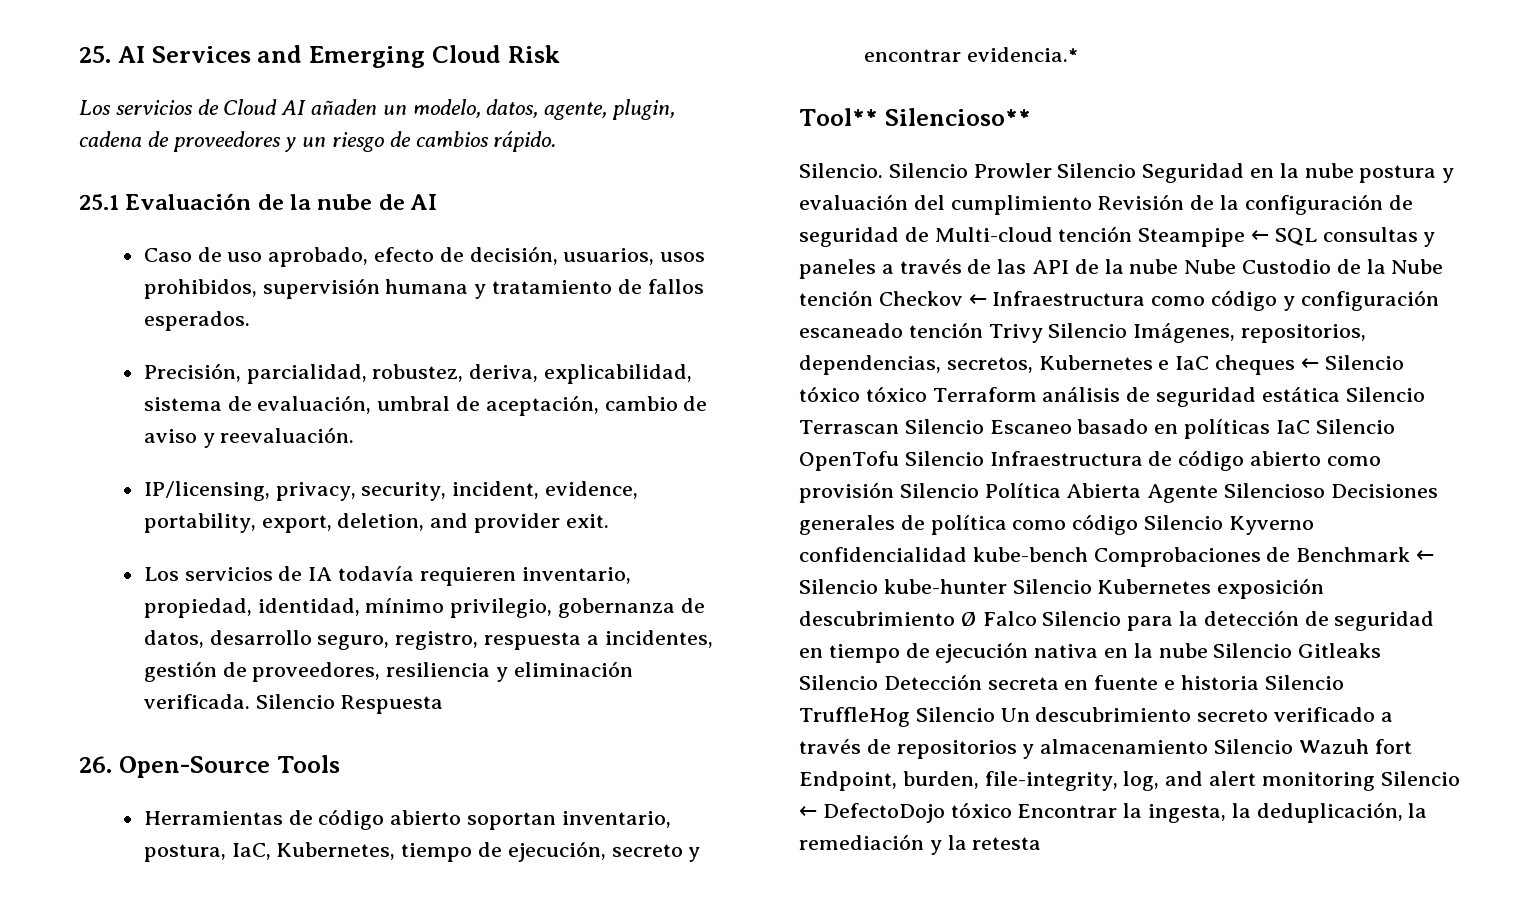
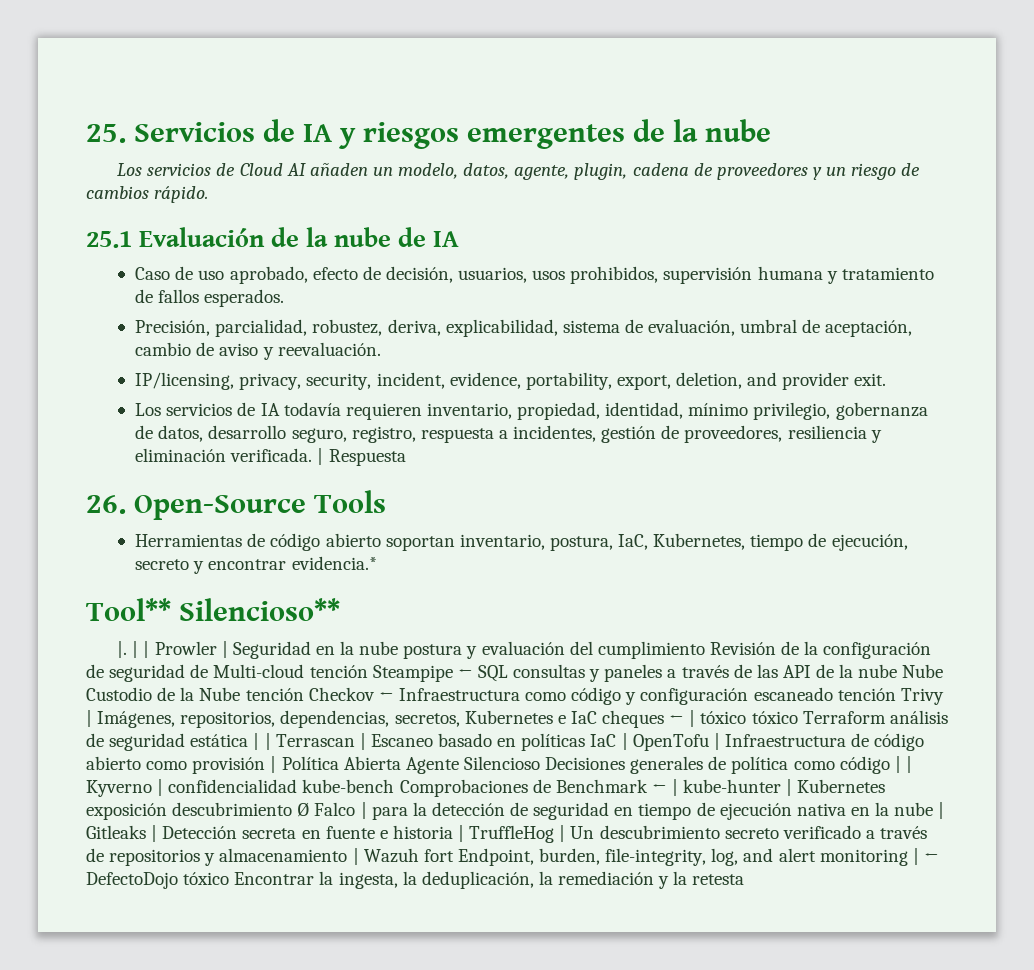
[117,45,560,68] AI Services and Emerging Cloud Risk -> [134,119,771,149] Servicios de IA y riesgos emergentes de la nube
[410,194,438,210] AI -> [433,231,460,247] IA
[255,694,335,709] Silencio -> [317,448,324,465] |
[799,163,1137,178] Silencio. Silencio Prowler Silencio -> [117,641,228,658] |. | | Prowler |
[1048,323,1128,338] Silencio -> [86,710,92,727] |
[1324,355,1404,370] Silencio -> [689,710,696,727] |
[1345,387,1425,402] [799,419,984,434] Silencio Terrascan Silencio -> [253,733,366,750] | | Terrascan |
[1315,419,1395,434] [799,451,984,471] Silencio OpenTofu Silencio -> [621,733,720,751] | OpenTofu |
[899,483,979,498] Silencio -> [270,756,277,773] |
[1144,515,1314,535] Silencio Kyverno -> [894,756,912,773] [86,779,164,797] | | Kyverno |
[799,579,1092,594] Silencio kube-hunter Silencio -> [672,779,793,796] | kube-hunter |
[1042,611,1122,626] Silencio -> [360,802,367,819] |
[1213,643,1382,658] [799,675,878,690] Silencio Gitleaks Silencio -> [938,802,945,819] [86,825,158,842] | Gitleaks |
[1264,675,1344,690] [799,707,995,727] Silencio TruffleHog Silencio -> [458,825,566,843] | TruffleHog |
[1214,739,1294,754] Silencio -> [352,848,359,865] |
[1380,771,1460,786] Silencio -> [912,848,919,865] |

